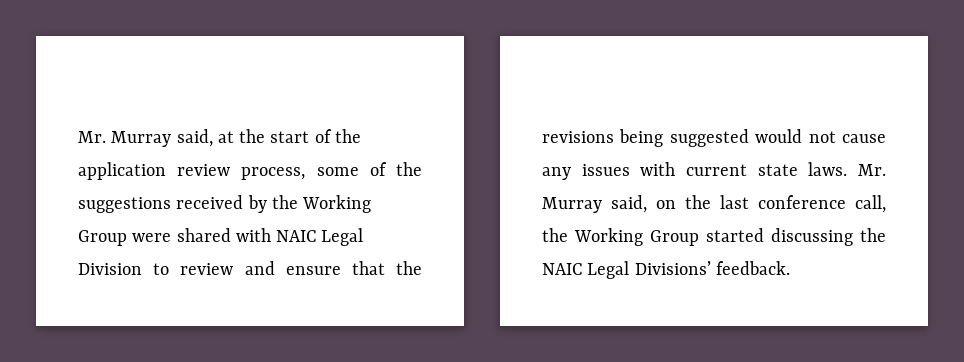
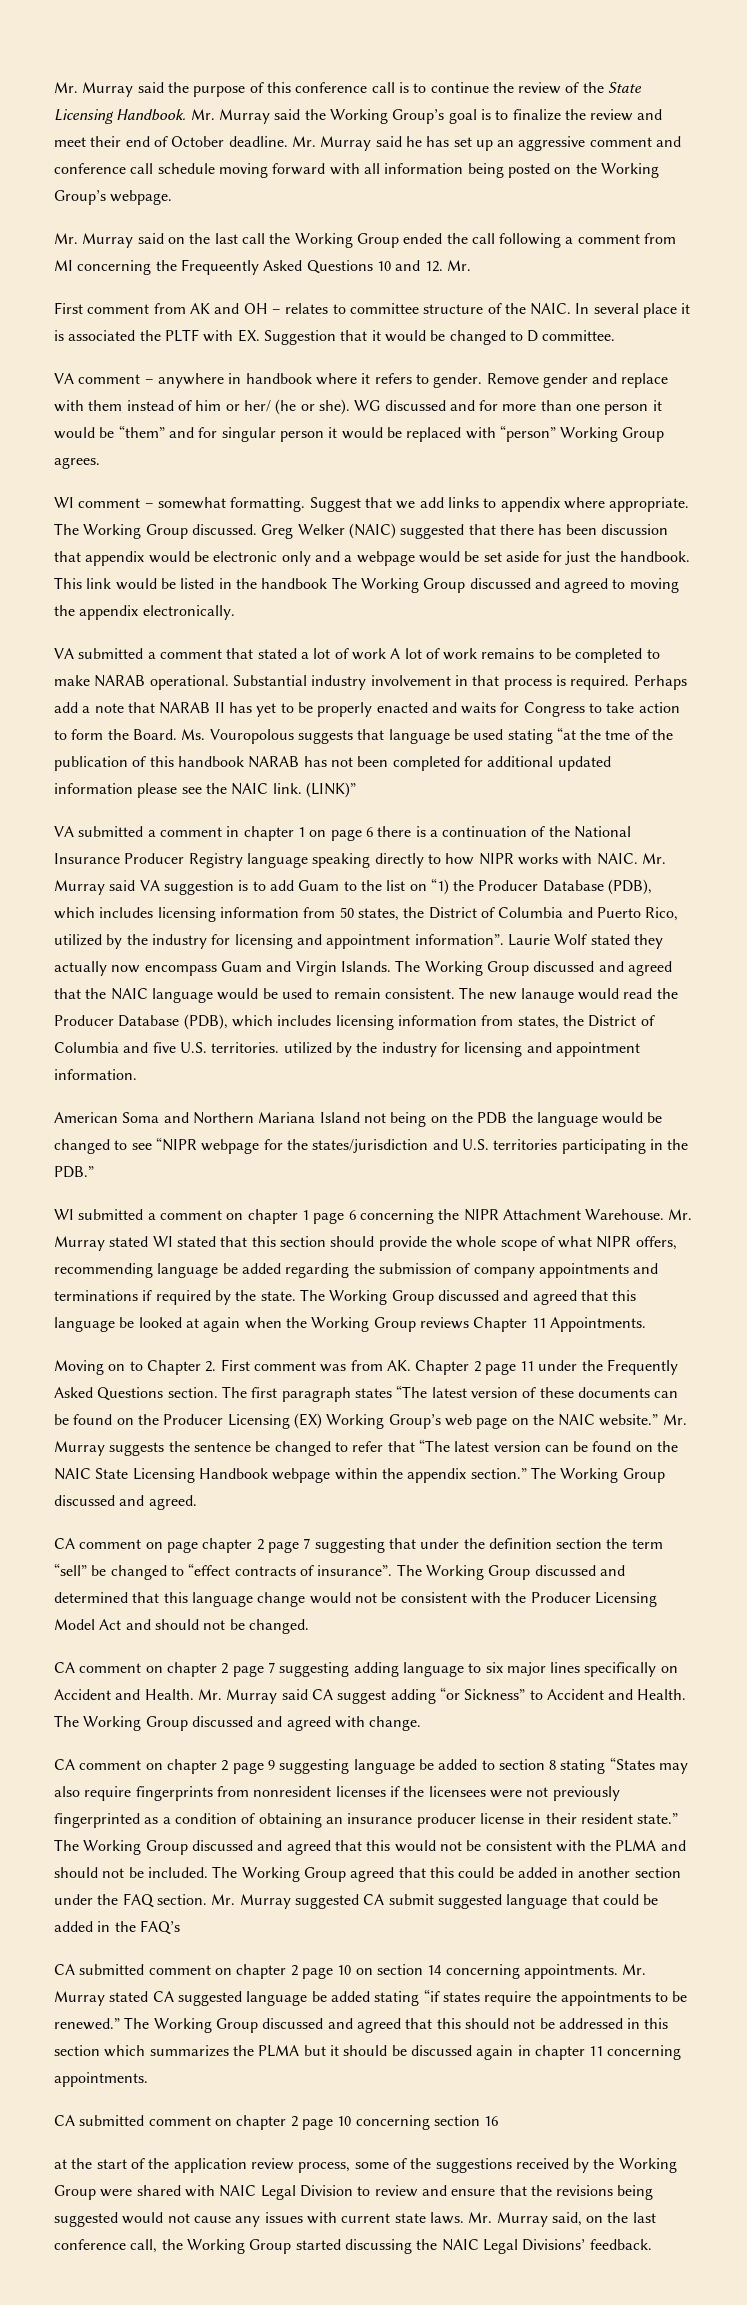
[78,129,213,147] Mr. Murray said, -> [54,82,643,97] [54,109,663,124] [54,136,682,151] [54,163,659,178] [54,190,173,205] [54,233,677,248] [54,259,471,275] [54,302,691,318] [54,329,616,345] [54,373,669,388] [54,399,662,415] [54,425,665,442] [54,457,100,469] [54,497,690,512] [54,523,668,539] [54,551,691,566] [54,577,679,593] [54,605,235,620] [54,648,660,663] [54,675,687,690] [54,702,680,717] [54,727,674,744] [54,756,611,771] [54,782,356,798] [54,826,632,841] [54,853,666,868] [54,878,653,895] [54,907,679,922] [54,934,663,949] [54,960,672,976] [54,987,678,1003] [54,1014,655,1030] [54,1042,640,1057] [54,1069,137,1080] [54,1112,663,1127] [54,1137,689,1154] [54,1166,94,1178] [54,1209,693,1224] [54,1236,677,1251] [54,1263,659,1278] [54,1289,637,1305] [54,1317,646,1332] [54,1359,679,1375] [54,1385,679,1402] [54,1413,687,1429] [54,1439,679,1456] [54,1467,665,1483] [54,1495,197,1510] [54,1538,663,1553] [54,1563,625,1580] [54,1592,657,1607] [54,1619,309,1634] [54,1662,678,1677] [54,1687,687,1704] [54,1715,422,1731] [54,1757,689,1774] [54,1786,620,1801] [54,1813,679,1828] [54,1839,686,1855] [54,1866,681,1882] [54,1893,659,1909] [54,1920,180,1935] [54,1964,647,1979] [54,1989,688,2006] [54,2017,669,2033] [54,2045,682,2060] [54,2072,148,2087] [54,2115,499,2130] Mr. Murray said the purpose of this conference call is to continue the review of the State Licensing Handbook. Mr. Murray said the Working Group’s goal is to finalize the review and meet their end of October deadline. Mr. Murray said he has set up an aggressive comment and conference call schedule moving forward with all information being posted on the Working Group’s webpage. // Mr. Murray said on the last call the Working Group ended the call following a comment from MI concerning the Frequeently Asked Questions 10 and 12. Mr. // First comment from AK and OH – relates to committee structure of the NAIC. In several place it is associated the PLTF with EX. Suggestion that it would be changed to D committee. // VA comment – anywhere in handbook where it refers to gender. Remove gender and replace with them instead of him or her/ (he or she). WG discussed and for more than one person it would be “them” and for singular person it would be replaced with “person” Working Group agrees. // WI comment – somewhat formatting. Suggest that we add links to appendix where appropriate. The Working Group discussed. Greg Welker (NAIC) suggested that there has been discussion that appendix would be electronic only and a webpage would be set aside for just the handbook. This link would be listed in the handbook The Working Group discussed and agreed to moving the appendix electronically. // VA submitted a comment that stated a lot of work A lot of work remains to be completed to make NARAB operational. Substantial industry involvement in that process is required. Perhaps add a note that NARAB II has yet to be properly enacted and waits for Congress to take action to form the Board. Ms. Vouropolous suggests that language be used stating “at the tme of the publication of this handbook NARAB has not been completed for additional updated information please see the NAIC link. (LINK)” // VA submitted a comment in chapter 1 on page 6 there is a continuation of the National Insurance Producer Registry language speaking directly to how NIPR works with NAIC. Mr. Murray said VA suggestion is to add Guam to the list on “1) the Producer Database (PDB), which includes licensing information from 50 states, the District of Columbia and Puerto Rico, utilized by the industry for licensing and appointment information”. Laurie Wolf stated they actually now encompass Guam and Virgin Islands. The Working Group discussed and agreed that the NAIC language would be used to remain consistent. The new lanauge would read the Producer Database (PDB), which includes licensing information from states, the District of Columbia and five U.S. territories. utilized by the industry for licensing and appointment information. // American Soma and Northern Mariana Island not being on the PDB the language would be changed to see “NIPR webpage for the states/jurisdiction and U.S. territories participating in the PDB.” // WI submitted a comment on chapter 1 page 6 concerning the NIPR Attachment Warehouse. Mr. Murray stated WI stated that this section should provide the whole scope of what NIPR offers, recommending language be added regarding the submission of company appointments and terminations if required by the state. The Working Group discussed and agreed that this language be looked at again when the Working Group reviews Chapter 11 Appointments. // Moving on to Chapter 2. First comment was from AK. Chapter 2 page 11 under the Frequently Asked Questions section. The first paragraph states “The latest version of these documents can be found on the Producer Licensing (EX) Working Group’s web page on the NAIC website.” Mr. Murray suggests the sentence be changed to refer that “The latest version can be found on the NAIC State Licensing Handbook webpage within the appendix section.” The Working Group discussed and agreed. // CA comment on page chapter 2 page 7 suggesting that under the definition section the term “sell” be changed to “effect contracts of insurance”. The Working Group discussed and determined that this language change would not be consistent with the Producer Licensing Model Act and should not be changed. // CA comment on chapter 2 page 7 suggesting adding language to six major lines specifically on Accident and Health. Mr. Murray said CA suggest adding “or Sickness” to Accident and Health. The Working Group discussed and agreed with change. // CA comment on chapter 2 page 9 suggesting language be added to section 8 stating “States may also require fingerprints from nonresident licenses if the licensees were not previously fingerprinted as a condition of obtaining an insurance producer license in their resident state.” The Working Group discussed and agreed that this would not be consistent with the PLMA and should not be included. The Working Group agreed that this could be added in another section under the FAQ section. Mr. Murray suggested CA submit suggested language that could be added in the FAQ’s // CA submitted comment on chapter 2 page 10 on section 14 concerning appointments. Mr. Murray stated CA suggested language be added stating “if states require the appointments to be renewed.” The Working Group discussed and agreed that this should not be addressed in this section which summarizes the PLMA but it should be discussed again in chapter 11 concerning appointments. // CA submitted comment on chapter 2 page 10 concerning section 16 //

